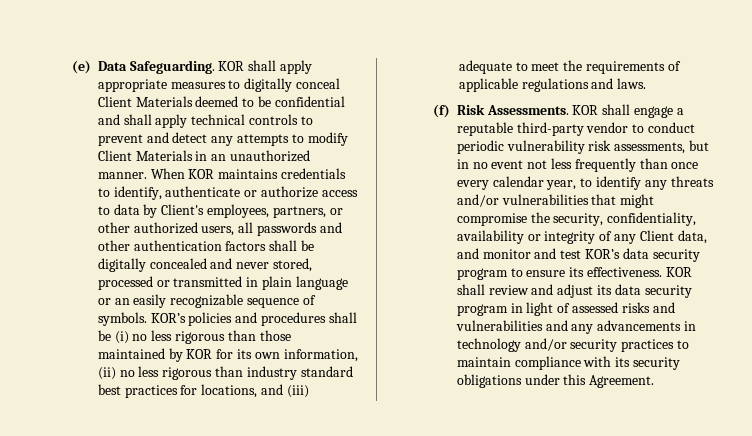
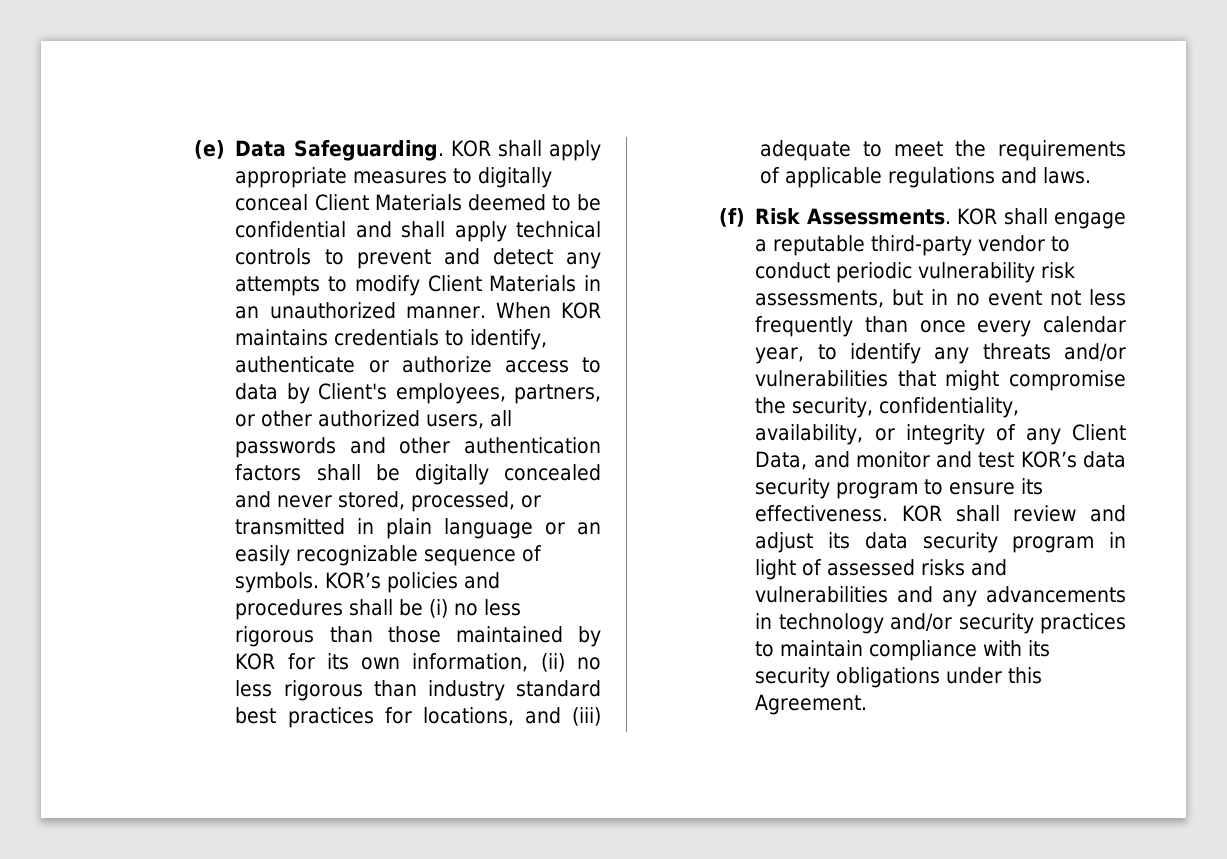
[97,276,153,290] processed -> [411,491,516,512] processed,
[456,230,524,244] availability -> [755,424,864,445] availability,
[677,230,707,244] data, -> [755,451,808,470] Data,

